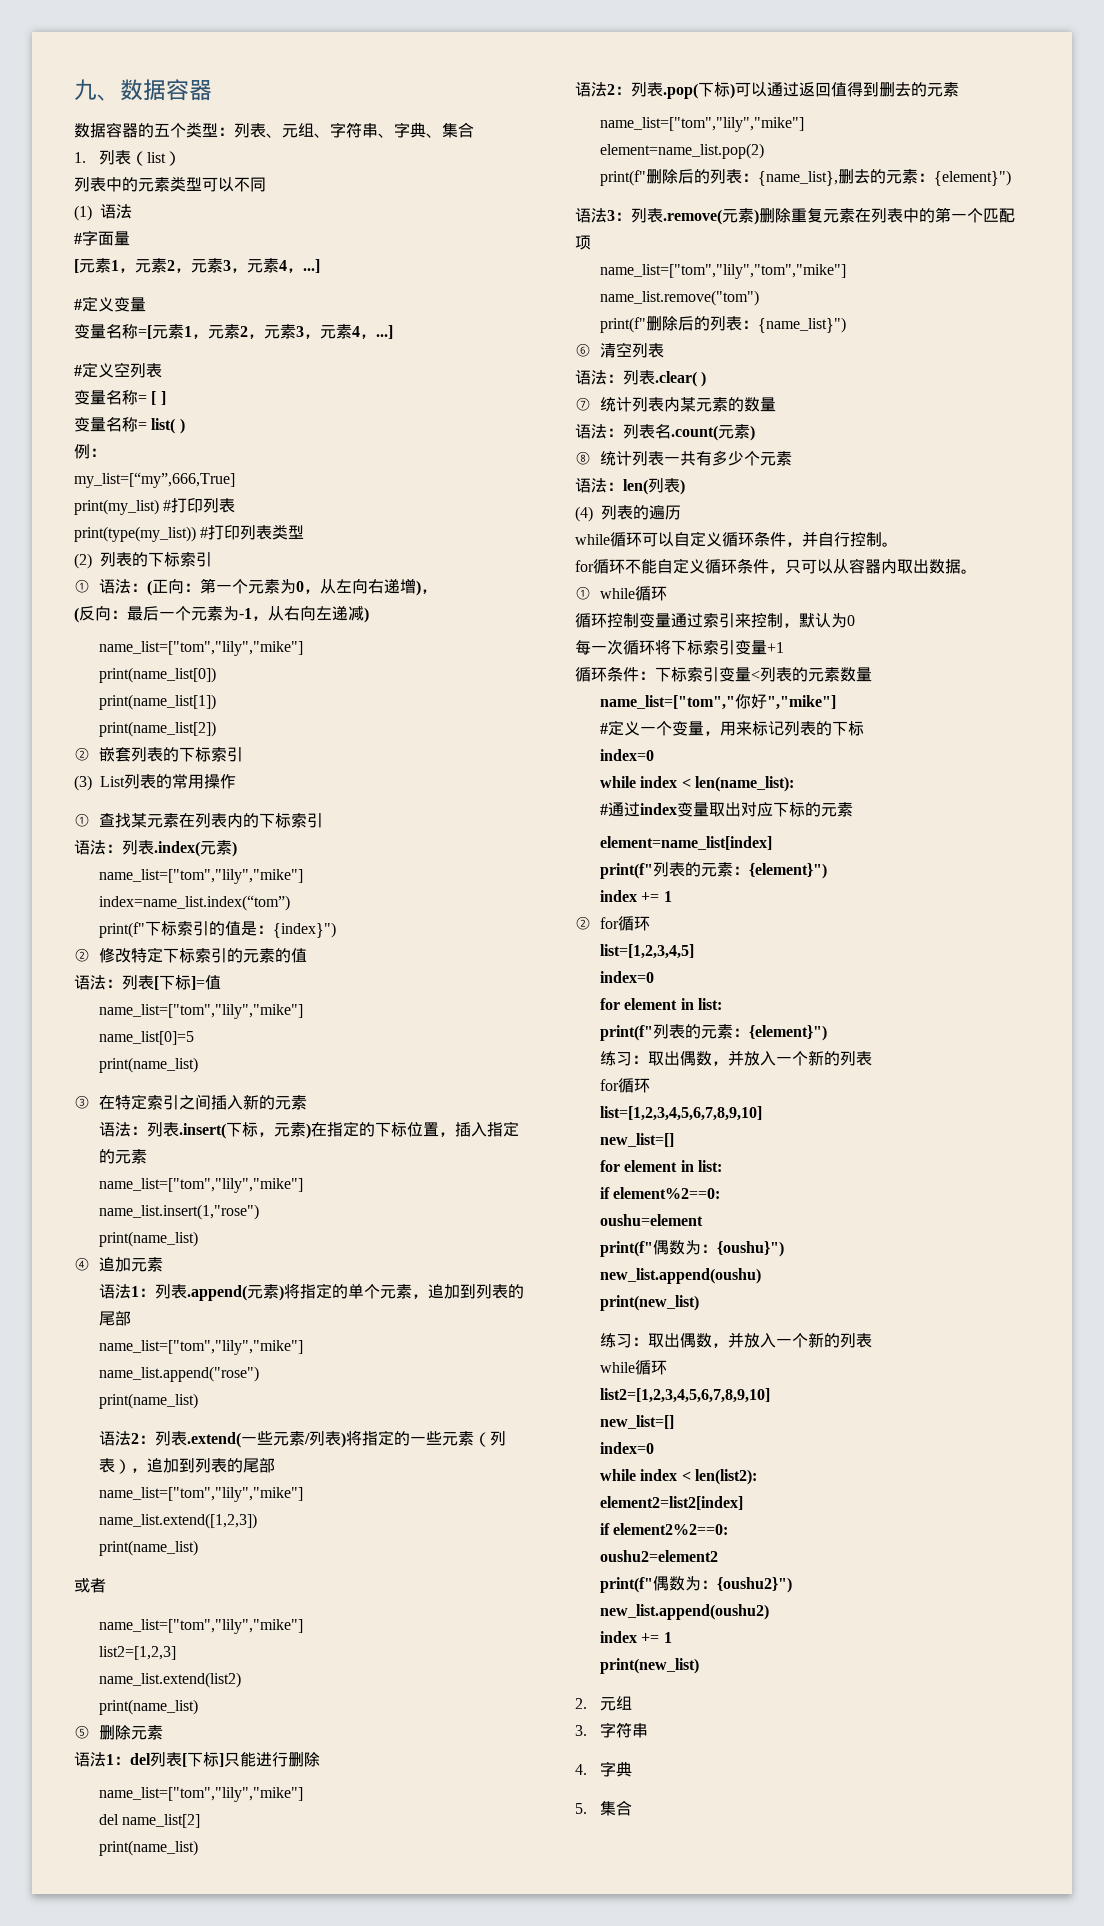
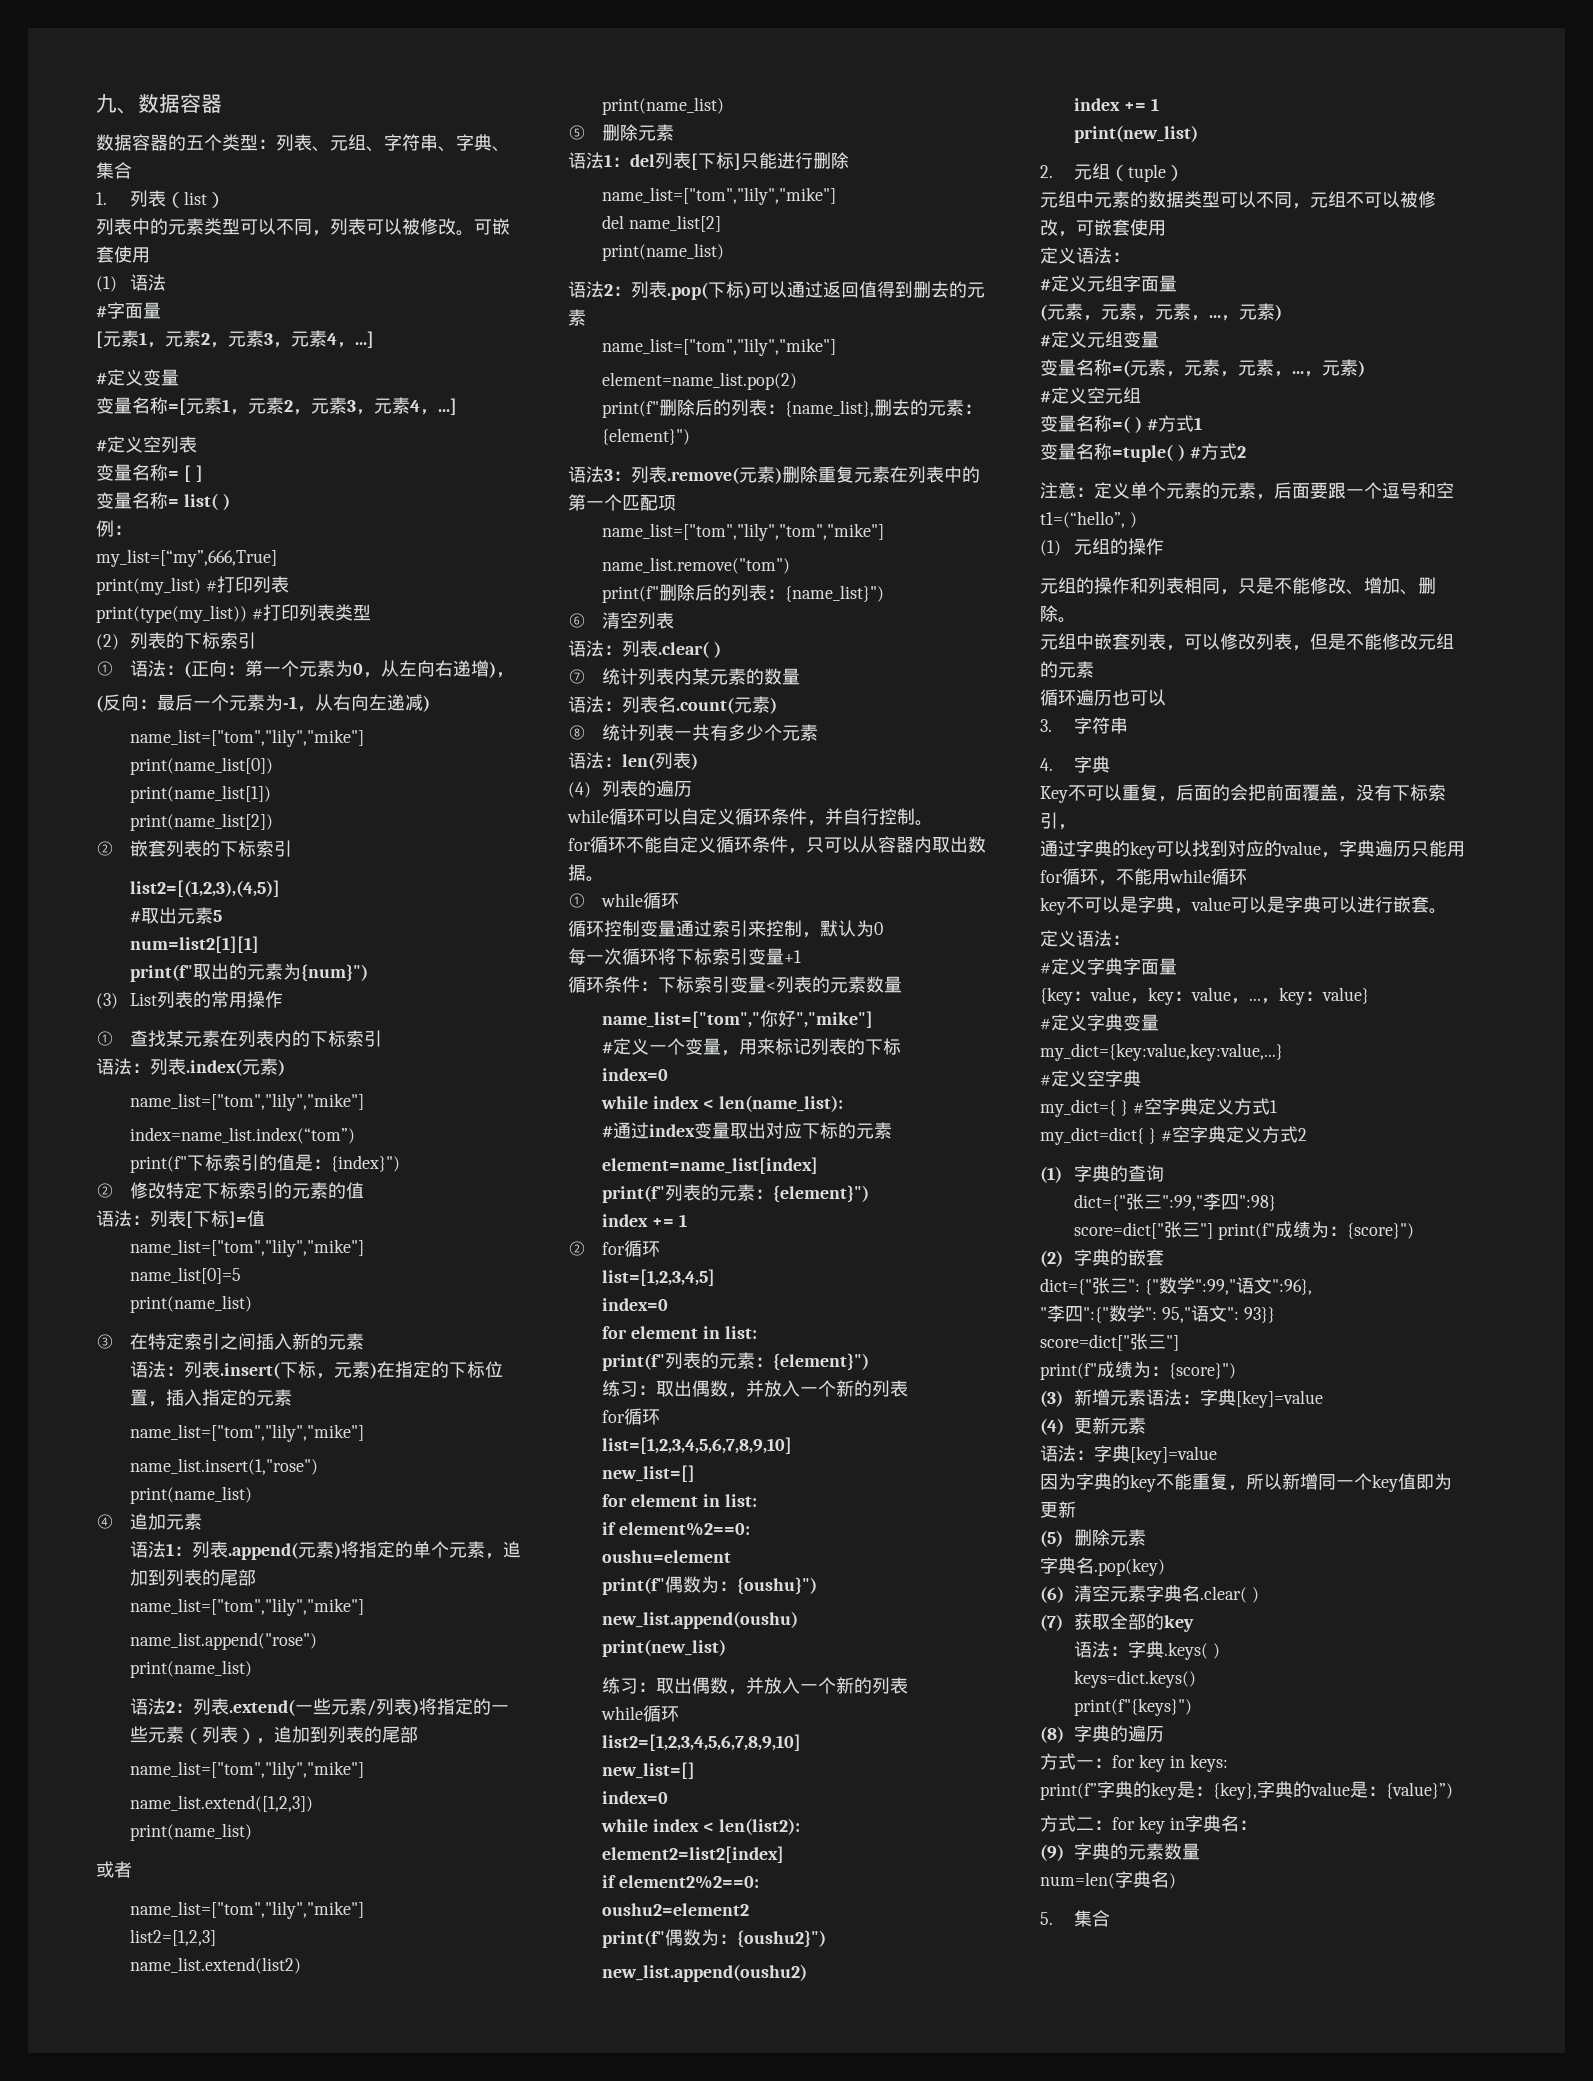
(266, 184) none -> [312,218,510,236] [96,246,150,263] ，列表可以被修改。可嵌套使用
(244, 754) none -> [130,880,281,897] [130,907,223,924] [130,936,260,953] [130,963,369,982] // list2=[(1,2,3),(4,5)] // #取出元素5 // num=list2[1][1] // print(f"取出的元素为{num}")
(633, 1703) none -> [1110,164,1185,182] [1040,191,1436,209] [1040,219,1166,237] [1040,247,1130,264] [1040,275,1177,292] [1040,303,1282,321] [1040,331,1159,348] [1040,359,1365,377] [1040,387,1141,404] [1040,415,1202,433] [1040,443,1246,462] [1040,482,1454,500] [1040,511,1137,528] [1040,538,1165,556] [1040,577,1436,595] [1040,605,1076,623] [1040,633,1454,651] [1040,661,1094,678] [1040,689,1166,706] （tuple） // 元组中元素的数据类型可以不同，元组不可以被修改，可嵌套使用 // 定义语法： // #定义元组字面量 // (元素，元素，元素，...，元素) // #定义元组变量 // 变量名称=(元素，元素，元素，...，元素) // #定义空元组 // 变量名称=( ) #方式1 // 变量名称=tuple( ) #方式2 // 注意：定义单个元素的元素，后面要跟一个逗号和空t1=(“hello”, ) // (1)元组的操作 // 元组的操作和列表相同，只是不能修改、增加、删除。 // 元组中嵌套列表，可以修改列表，但是不能修改元组的元素 // 循环遍历也可以
(633, 1769) none -> [1040,784,1446,803] [1040,812,1076,830] [1040,840,1465,859] [1040,868,1247,886] [1040,896,1447,915] [1040,930,1130,947] [1040,958,1177,975] [1040,987,1369,1005] [1040,1014,1159,1031] [1040,1043,1283,1061] [1040,1070,1141,1087] [1040,1098,1277,1117] [1040,1126,1307,1145] [1040,1165,1165,1183] [1074,1193,1277,1211] [1074,1221,1414,1240] [1040,1249,1165,1267] [1040,1277,1312,1295] [1040,1305,1275,1323] [1040,1333,1179,1351] [1040,1361,1236,1380] [1040,1389,1324,1408] [1040,1417,1147,1435] [1040,1445,1217,1464] [1040,1473,1452,1492] [1040,1501,1076,1518] [1040,1529,1147,1547] [1040,1557,1165,1576] [1040,1585,1259,1603] [1040,1613,1195,1632] [1074,1641,1220,1660] [1074,1670,1197,1688] [1074,1698,1193,1716] [1040,1725,1165,1743] [1040,1753,1228,1772] [1040,1781,1453,1800] [1040,1815,1257,1834] [1040,1843,1201,1861] [1040,1871,1176,1889] // Key不可以重复，后面的会把前面覆盖，没有下标索引， // 通过字典的key可以找到对应的value，字典遍历只能用for循环，不能用while循环 // key不可以是字典，value可以是字典可以进行嵌套。 // 定义语法： // #定义字典字面量 // {key：value，key：value，...，key：value} // #定义字典变量 // my_dict={key:value,key:value,...} // #定义空字典 // my_dict={ } #空字典定义方式1 // my_dict=dict{ } #空字典定义方式2 // (1)字典的查询 // dict={"张三":99,"李四":98} // score=dict["张三"] print(f"成绩为：{score}") // (2)字典的嵌套 // dict={"张三": {"数学":99,"语文":96}, // "李四":{"数学": 95,"语文": 93}} // score=dict["张三"] // print(f"成绩为：{score}") // (3)新增元素语法：字典[key]=value // (4)更新元素 // 语法：字典[key]=value // 因为字典的key不能重复，所以新增同一个key值即为更新 // (5)删除元素 // 字典名.pop(key) // (6)清空元素字典名.clear( ) // (7)获取全部的key // 语法：字典.keys( ) // keys=dict.keys() // print(f"{keys}") // (8)字典的遍历 // 方式一：for key in keys: // print(f”字典的key是：{key},字典的value是：{value}”) // 方式二：for key in字典名： // (9)字典的元素数量 // num=len(字典名)

